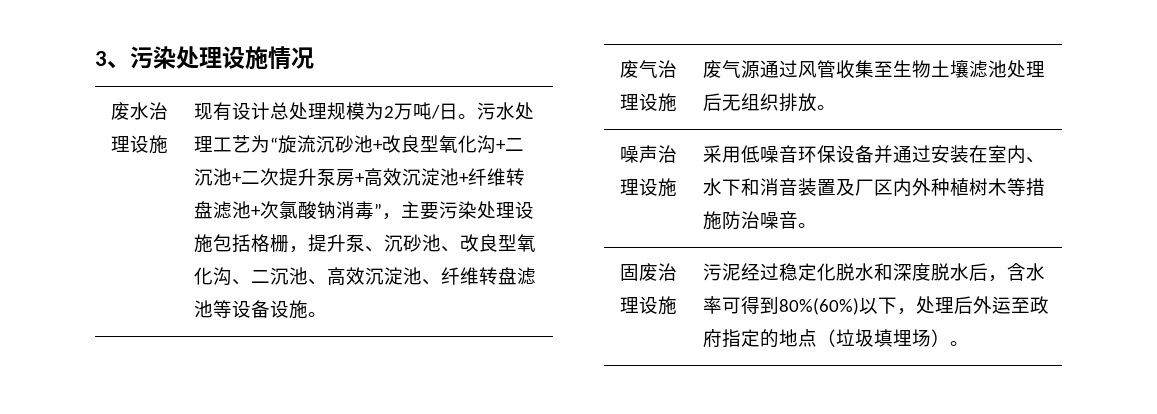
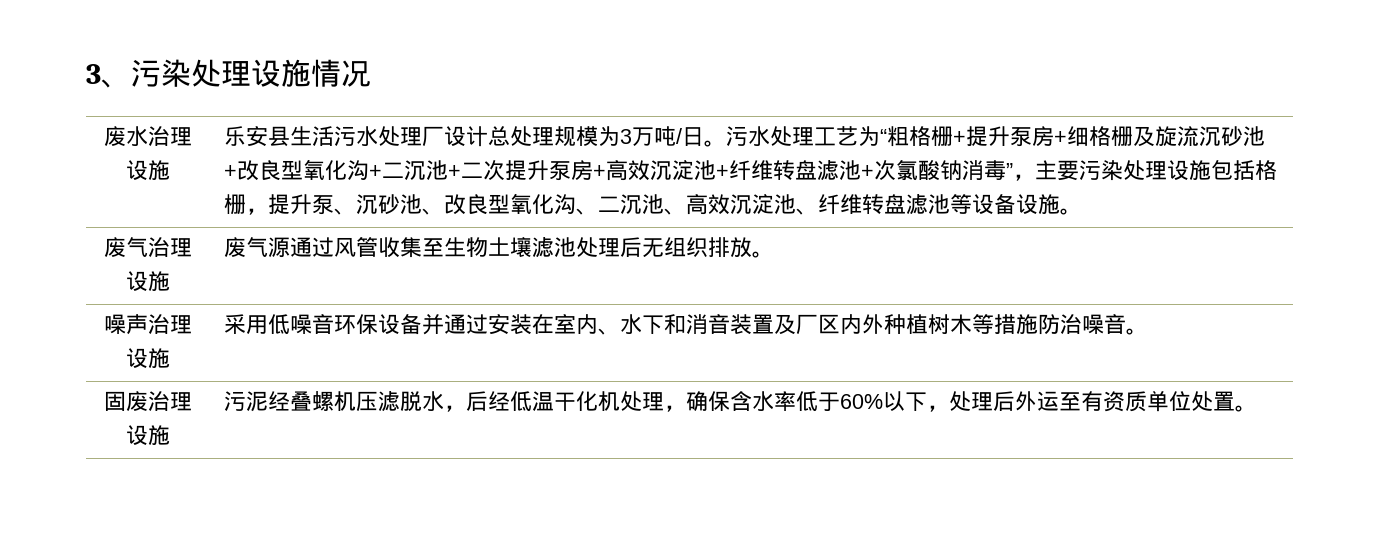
[193,102,232,121] 现有 -> [224,126,445,147] 乐安县生活污水处理厂
[383,106,394,118] 2 -> [620,129,633,144] 3
(278, 144) none -> [887,126,1156,147] 粗格栅+提升泵房+细格栅及
[759,263,1045,282] [702,296,859,315] 过稳定化脱水和深度脱水后，含水率可得到80%(60%) -> [290,391,884,412] 叠螺机压滤脱水，后经低温干化机处理，确保含水率低于60%
[1029,296,1049,314] [702,329,950,348] 政府指定的地点（垃圾填埋场） -> [1081,391,1236,412] 有资质单位处置

